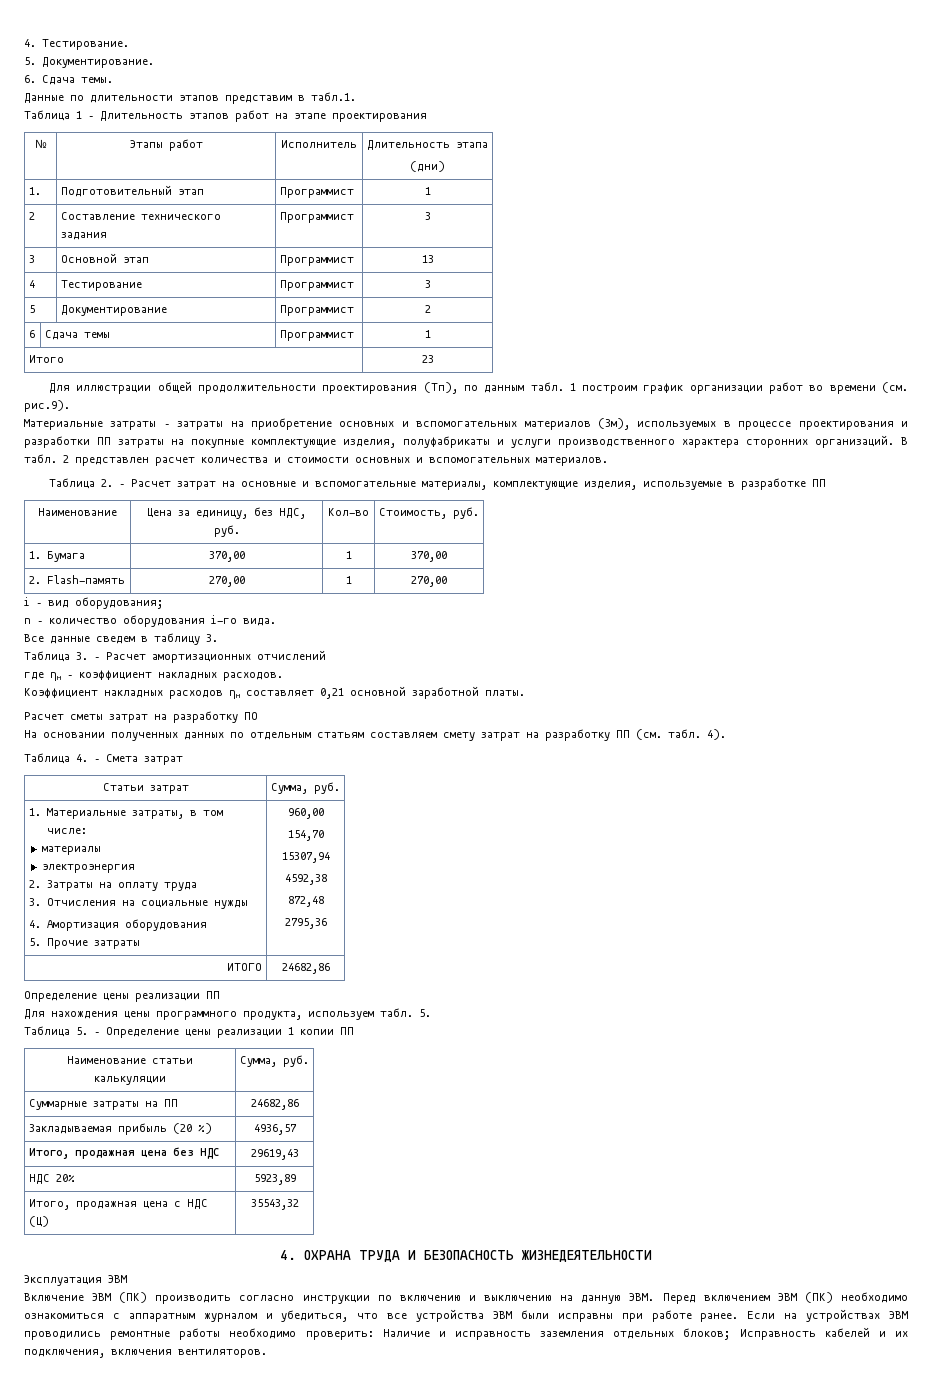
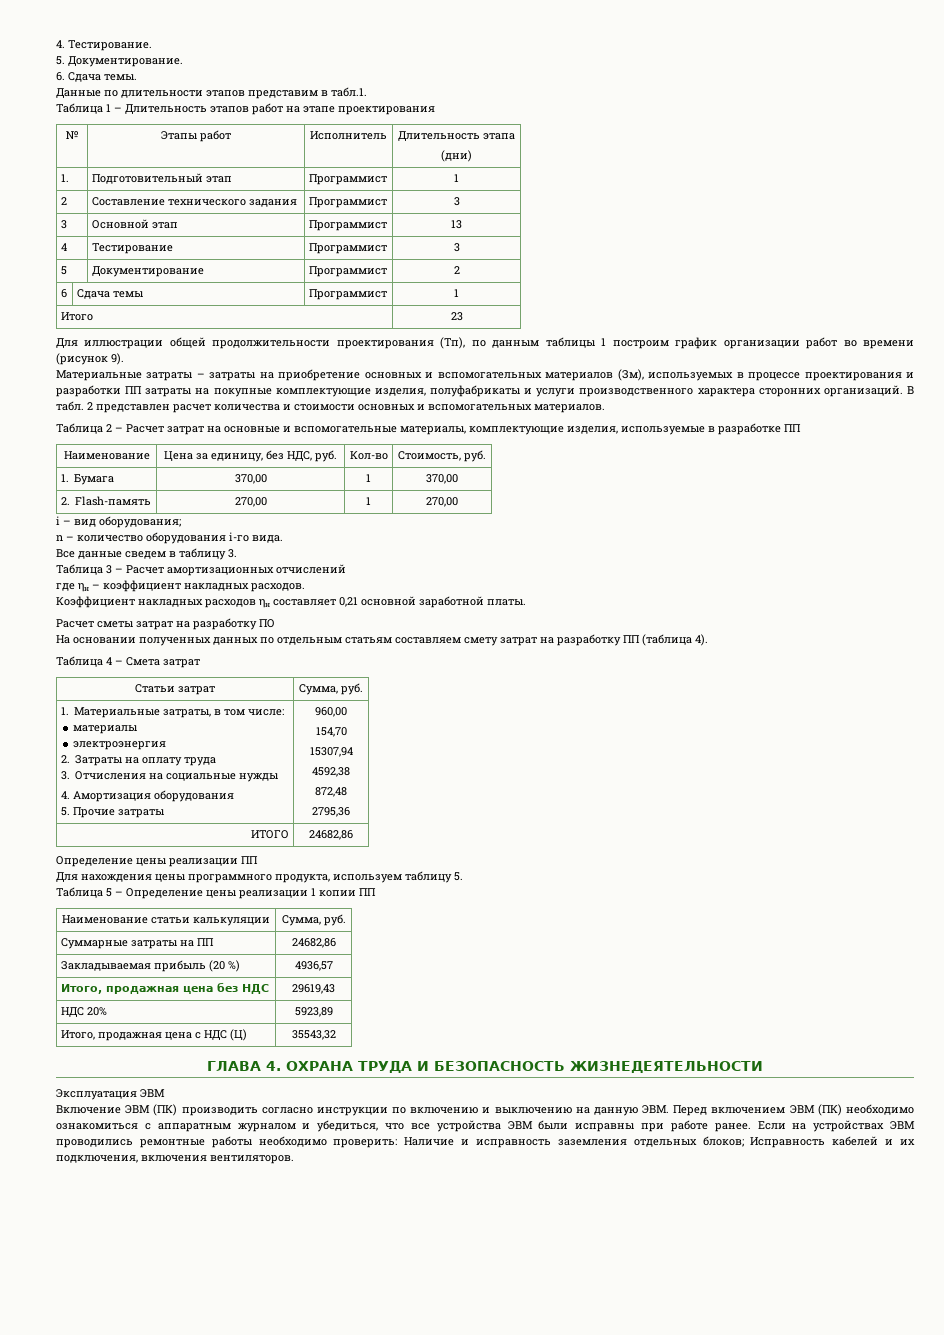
[530,382,564,392] табл. -> [545,337,595,348] таблицы
[882,382,908,393] [24,400,70,412] (см. рис.9). -> [56,353,124,365] (рисунок 9).
[101,479,114,487] 2. -> [106,424,112,432] 2
[76,652,88,660] 3. -> [106,565,112,574] 3
[636,729,701,740] (см. табл. -> [642,634,692,646] (таблица
[76,754,88,762] 4. -> [106,657,112,665] 4
[380,1008,413,1018] табл. -> [405,871,452,883] таблицу
[76,1027,88,1035] 5. -> [106,888,112,897] 5
(299, 1204) none -> [207,1061,261,1071] ГЛАВА

